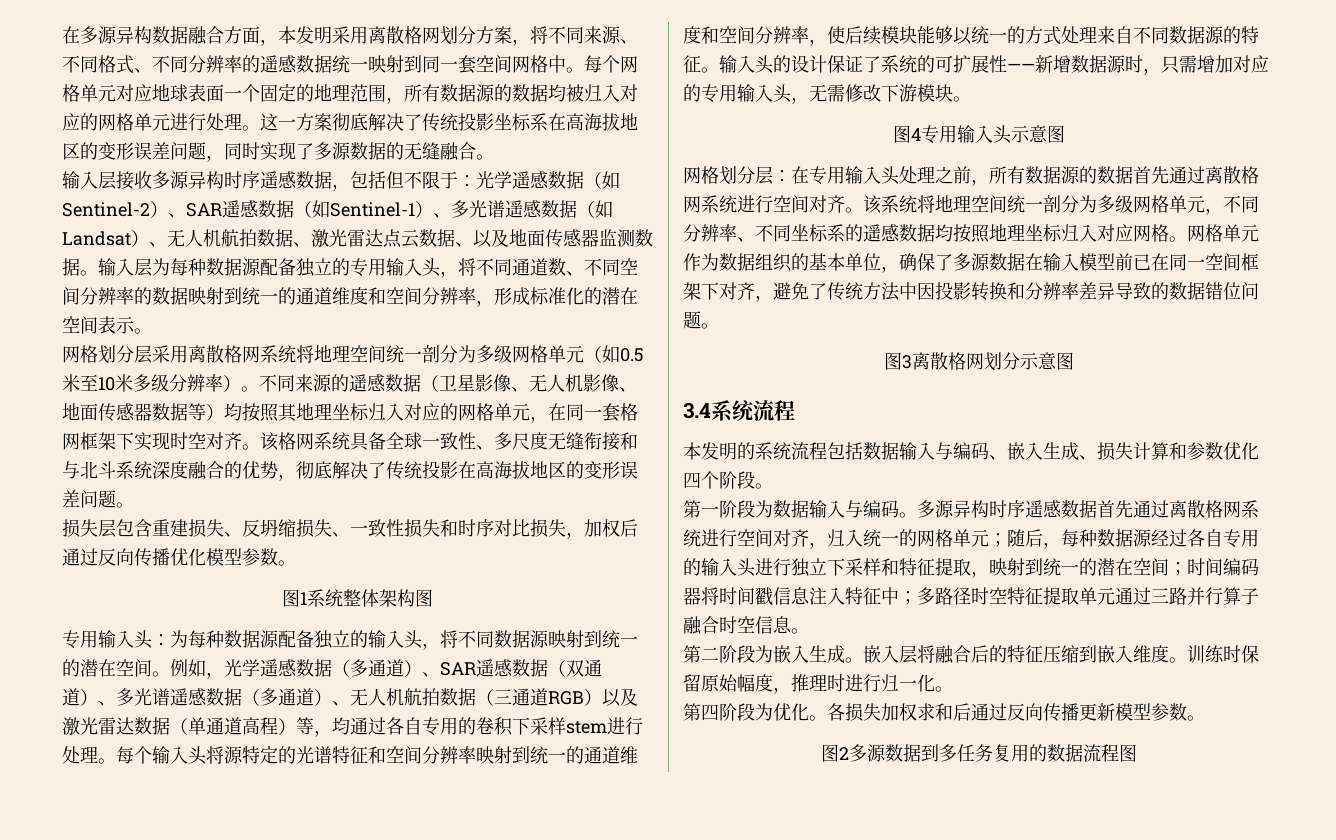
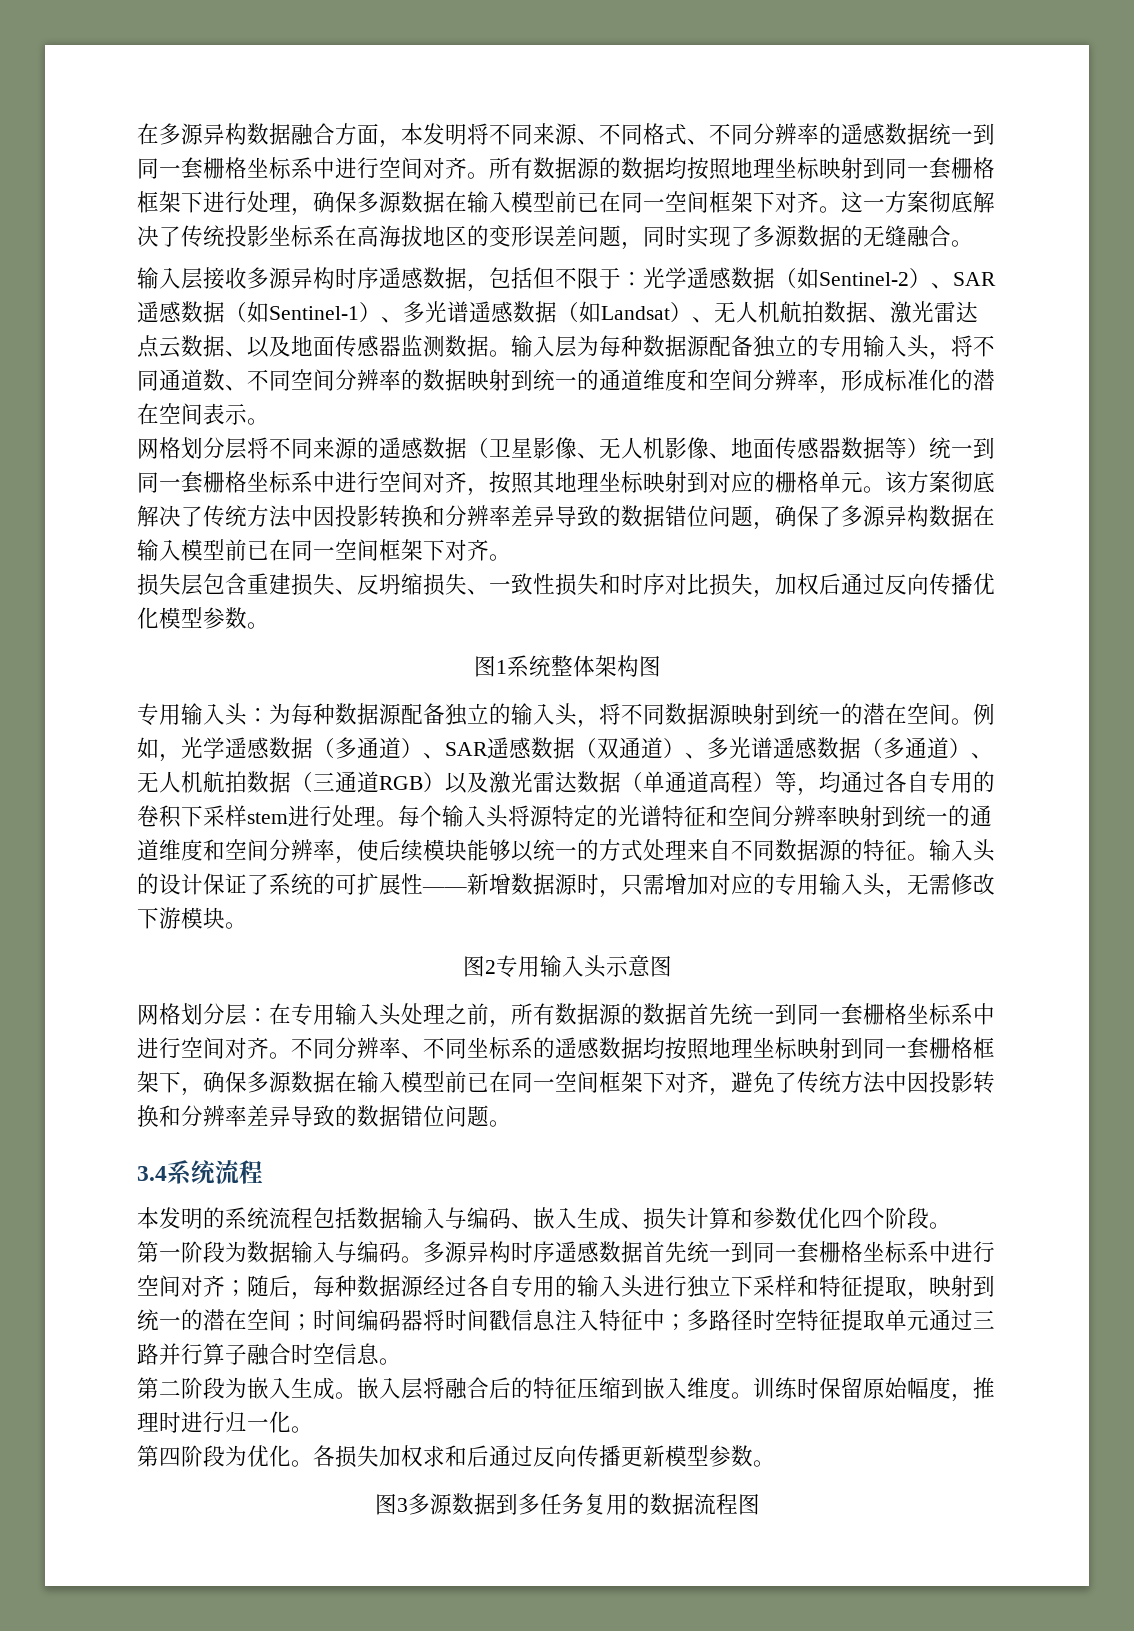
[332,26,530,46] 采用离散格网划分方案， -> (467, 134) none
[368,55,638,74] [62,83,404,104] 映射到同一套空间网格中。每个网格单元对应地球表面一个固定的地理范围， -> [973,123,995,145] [137,157,489,180] 到同一套栅格坐标系中进行空间对齐。
[566,84,638,102] [62,113,242,131] 被归入对应的网格单元进行处理 -> [687,157,995,180] [137,191,819,216] 按照地理坐标映射到同一套栅格框架下进行处理，确保多源数据在输入模型前已在同一空间框架下对齐
[152,345,644,363] [62,374,259,392] 采用离散格网系统将地理空间统一剖分为多级网格单元（如0.5米至10米多级分辨率）。 -> [247,437,269,459] 将
[224,403,638,423] [62,432,638,451] [62,461,638,481] [62,490,116,508] 均按照其地理坐标归入对应的网格单元，在同一套格网框架下实现时空对齐。该格网系统具备全球一致性、多尺度无缝衔接和与北斗系统深度融合的优势，彻底解决了传统投影在高海拔地区的变形误差问题 -> [929,437,995,459] [137,471,995,496] [137,505,995,530] [137,539,489,561] 统一到同一套栅格坐标系中进行空间对齐，按照其地理坐标映射到对应的栅格单元。该方案彻底解决了传统方法中因投影转换和分辨率差异导致的数据错位问题，确保了多源异构数据在输入模型前已在同一空间框架下对齐
[910,128,921,141] 4 -> [484,960,496,974] 2
[1169,166,1259,184] [683,195,1223,215] 通过离散格网系统进行空间对齐。该系统将地理空间统一剖分为多级网格单元， -> [731,1003,995,1026] [137,1037,291,1059] 统一到同一套栅格坐标系中进行空间对齐。
[1061,224,1259,242] [683,253,953,273] 归入对应网格。网格单元作为数据组织的基本单位，确保了 -> [797,1037,995,1060] [137,1071,247,1096] 映射到同一套栅格框架下，确保
[883,352,1074,371] // 图3离散格网划分示意图 -> (511, 1123) none
[1133,500,1259,518] [683,529,989,549] 通过离散格网系统进行空间对齐，归入统一的网格单元 -> [687,1241,995,1264] [137,1275,225,1297] 统一到同一套栅格坐标系中进行空间对齐
[838,747,849,760] 2 -> [396,1498,408,1512] 3

